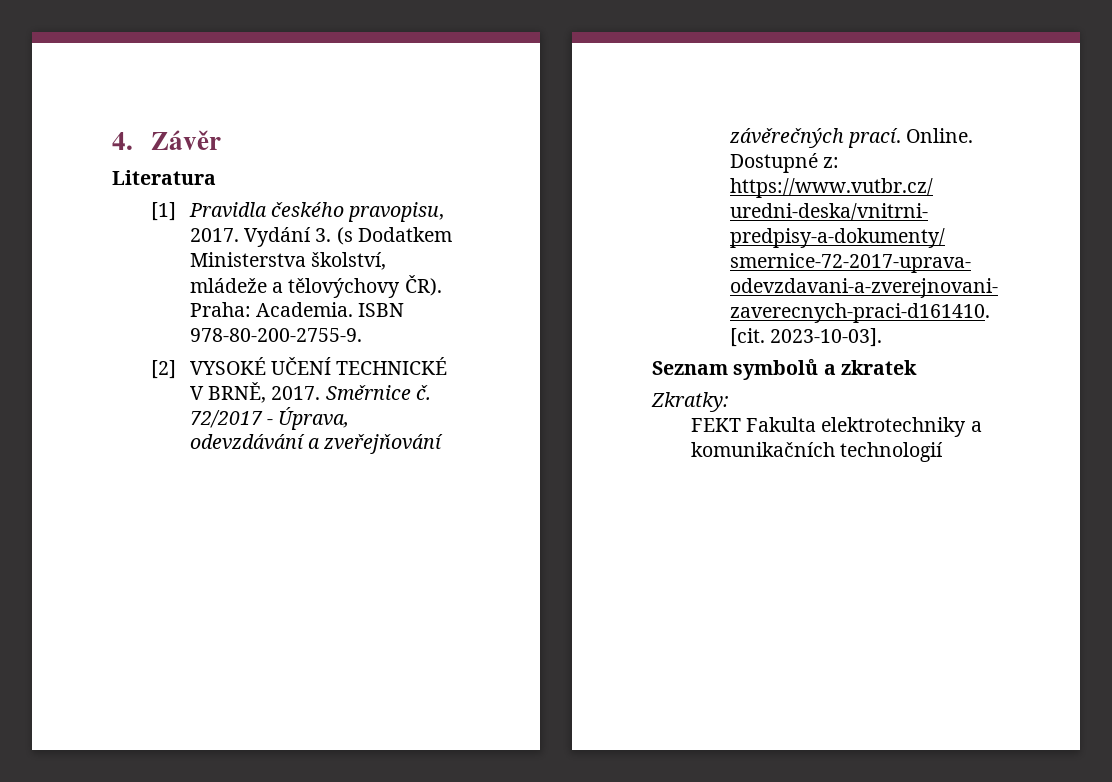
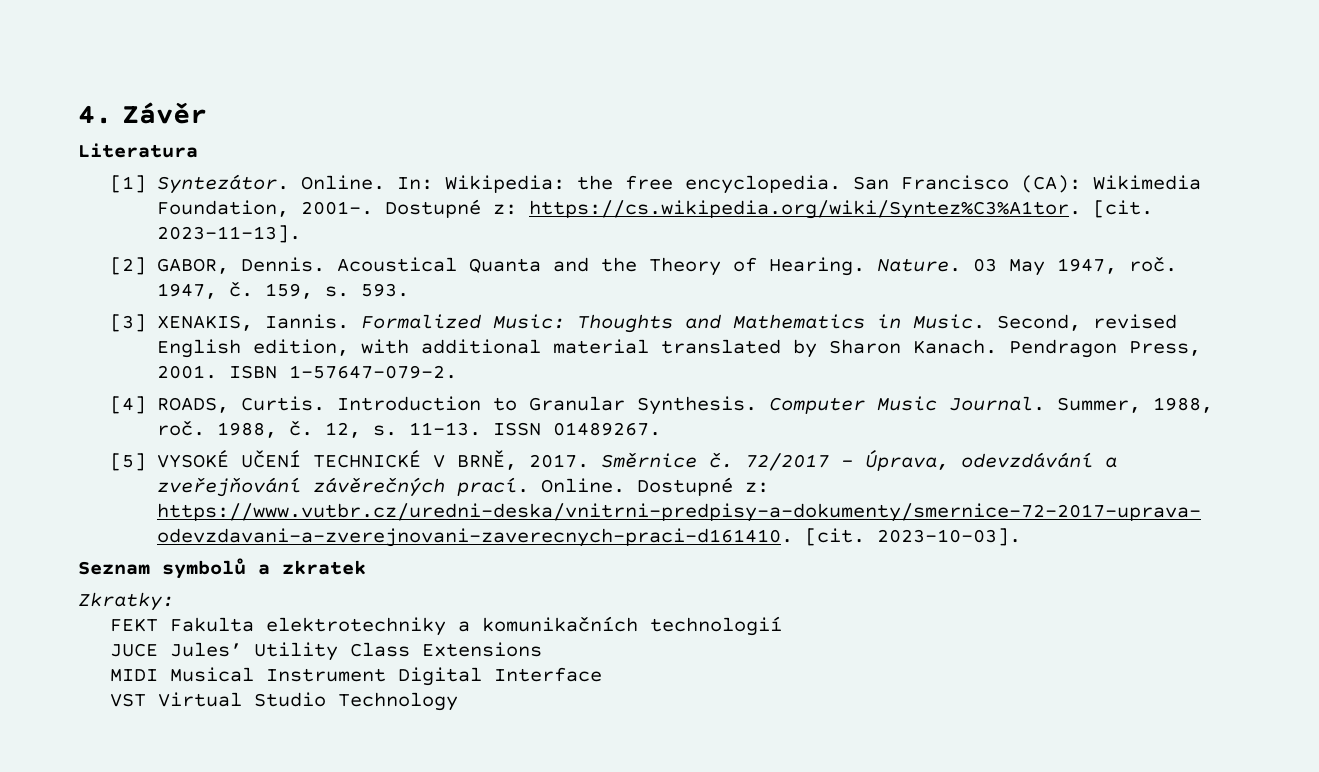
[188,202,445,222] [189,227,452,247] [189,252,387,270] [189,275,442,298] [189,302,405,317] [189,328,362,342] [150,360,176,379] Pravidla českého pravopisu, 2017. Vydání 3. (s Dodatkem Ministerstva školství, mládeže a tělovýchovy ČR). Praha: Academia. ISBN 978-80-200-2755-9. // [2] -> [156,174,1201,194] [156,199,1153,219] [156,225,301,243] [110,256,1177,276] [156,281,409,299] [110,314,1177,333] [156,339,1201,358] [156,365,457,379] [110,396,1213,415] [156,420,661,438] [110,453,147,471] Syntezátor. Online. In: Wikipedia: the free encyclopedia. San Francisco (CA): Wikimedia Foundation, 2001-. Dostupné z: https://cs.wikipedia.org/wiki/Syntez%C3%A1tor. [cit. 2023-11-13]. // [2] GABOR, Dennis. Acoustical Quanta and the Theory of Hearing. Nature. 03 May 1947, roč. 1947, č. 159, s. 593. // [3] XENAKIS, Iannis. Formalized Music: Thoughts and Mathematics in Music. Second, revised English edition, with additional material translated by Sharon Kanach. Pendragon Press, 2001. ISBN 1-57647-079-2. // [4] ROADS, Curtis. Introduction to Granular Synthesis. Computer Music Journal. Summer, 1988, roč. 1988, č. 12, s. 11–13. ISSN 01489267. // [5]
(944, 452) none -> [110,642,543,661] [110,667,603,686] [110,692,459,711] // JUCE Jules’ Utility Class Extensions // MIDI Musical Instrument Digital Interface // VST Virtual Studio Technology

